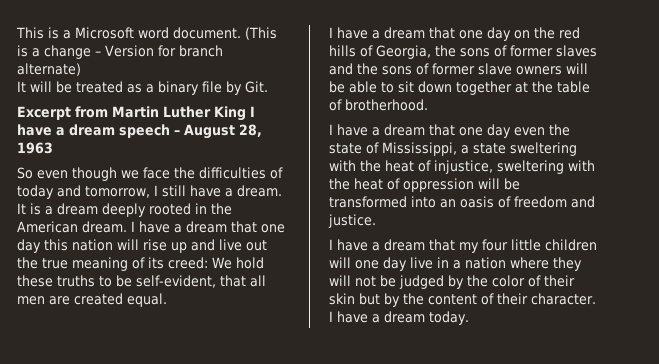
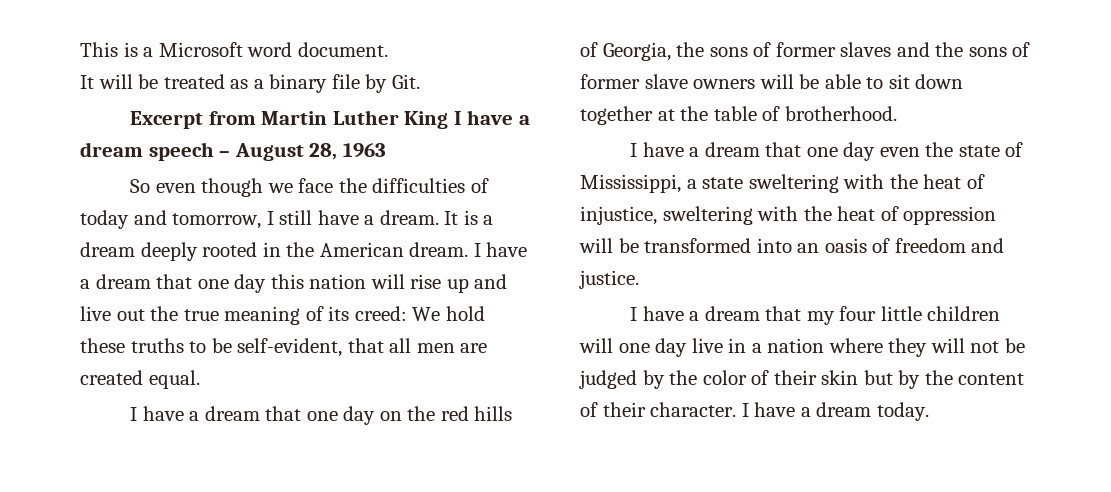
[245,27,277,40] [17,45,223,59] [17,63,81,76] (This is a change – Version for branch alternate) -> (388, 49) none

